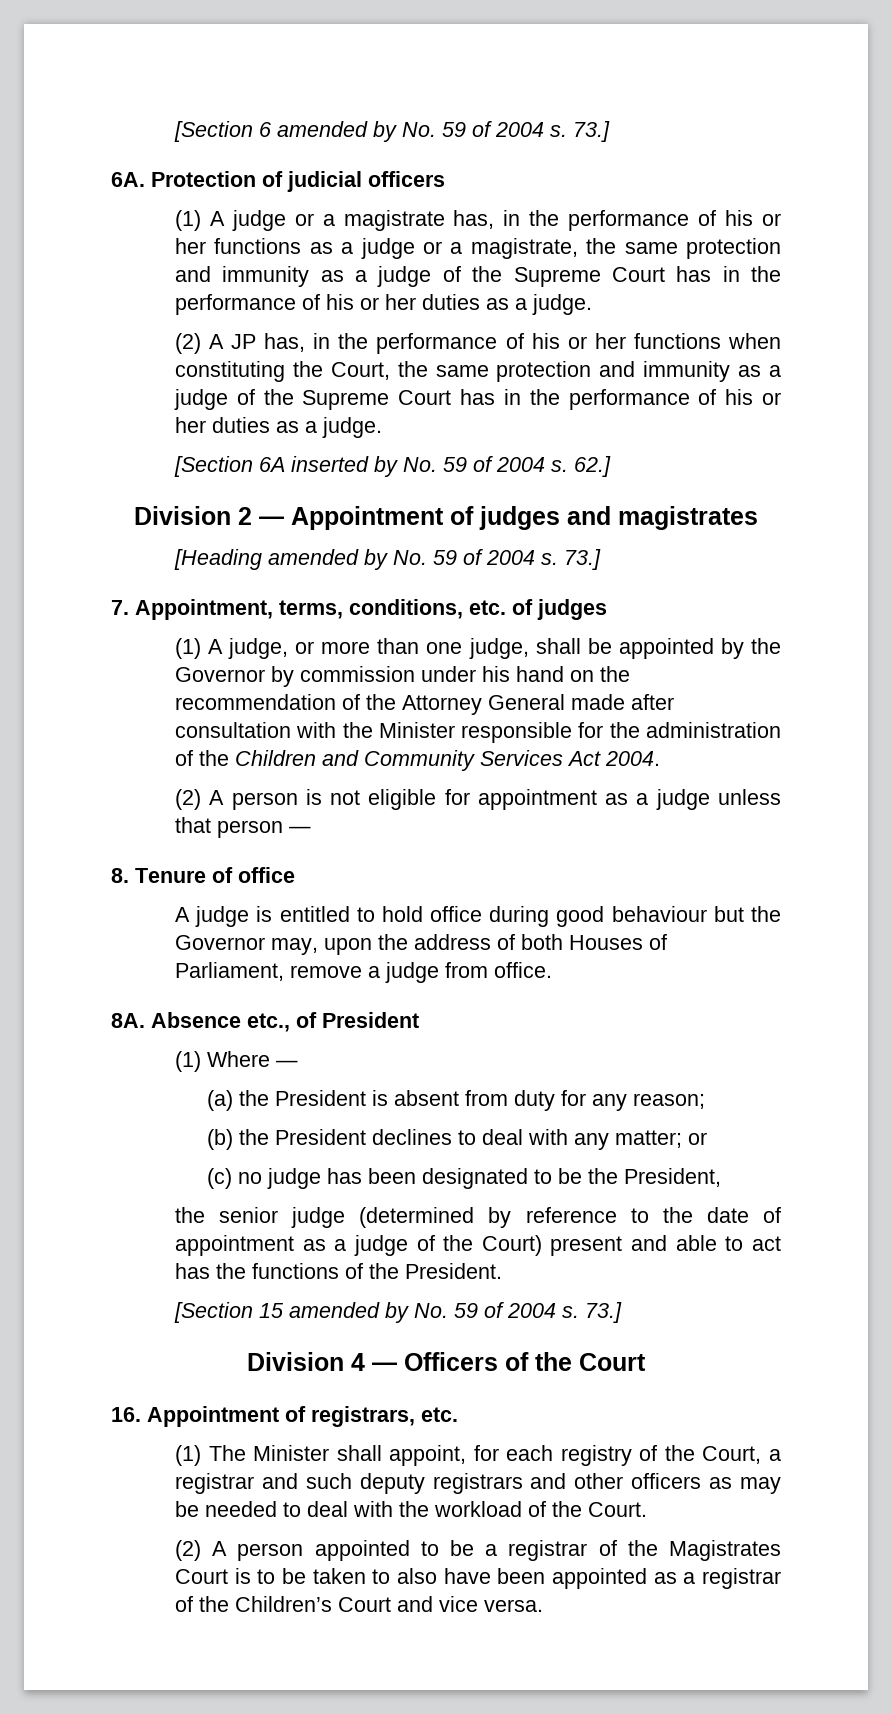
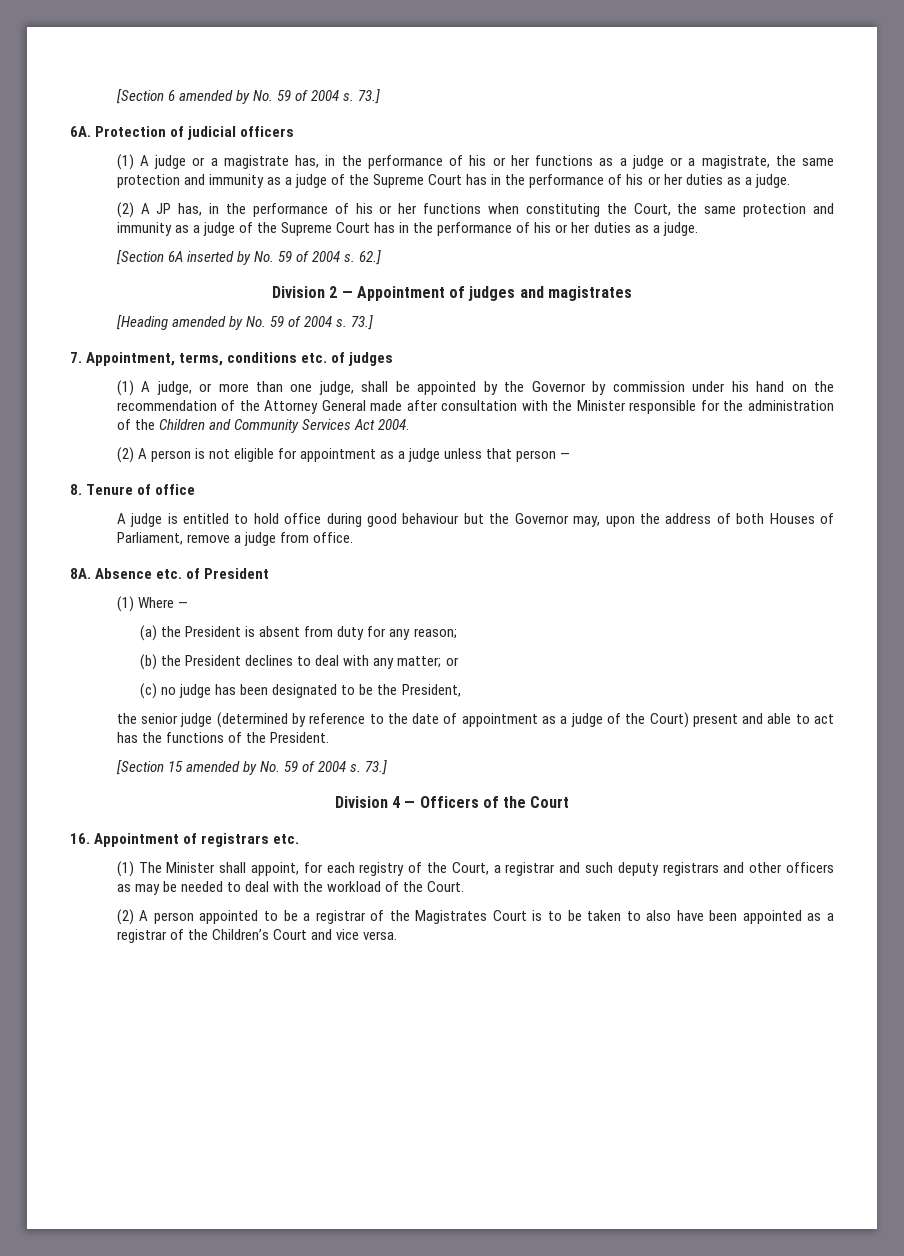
[349,599,463,619] conditions, -> [227,352,298,363] conditions
[247,1013,290,1032] etc., -> [156,569,183,579] etc.
[311,1406,415,1427] registrars, -> [201,833,270,847] registrars

